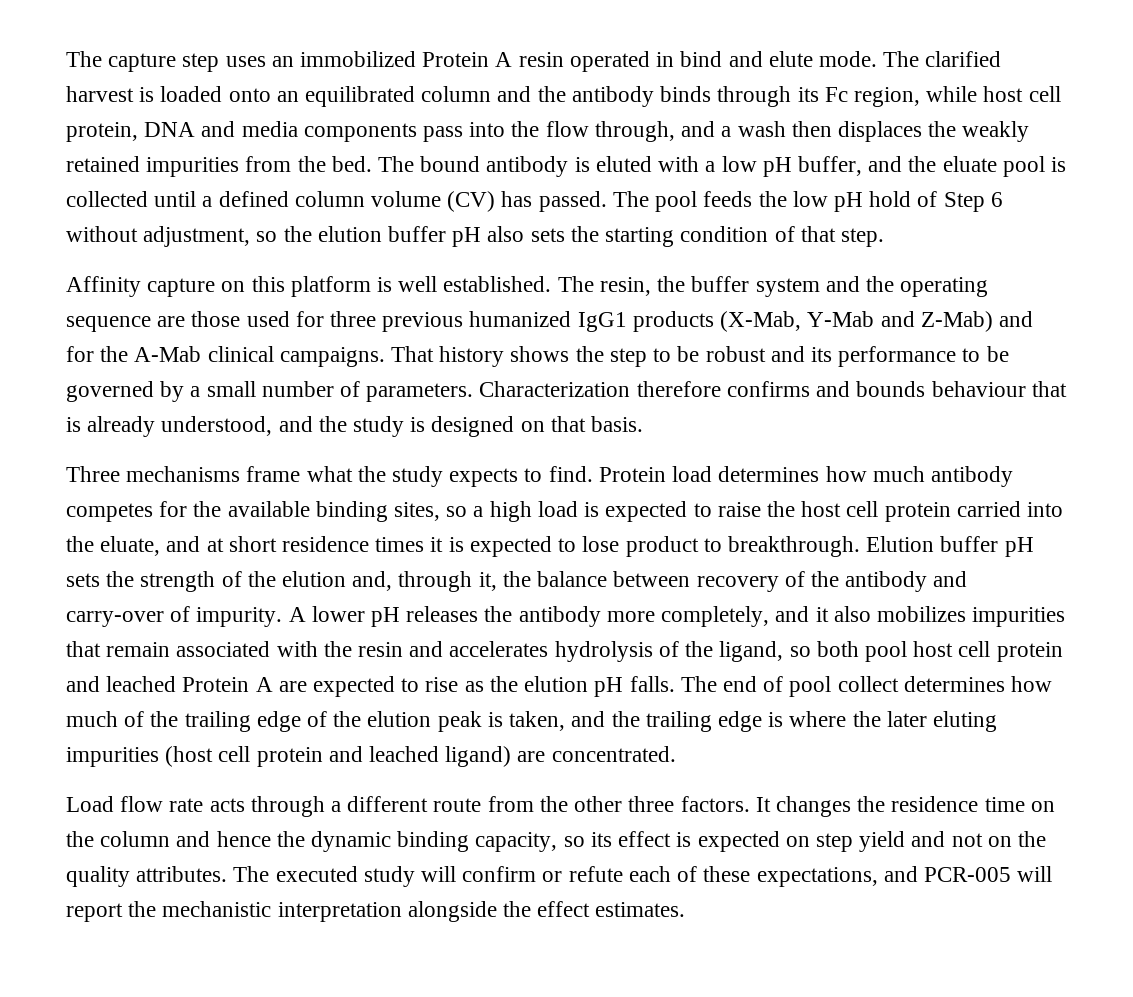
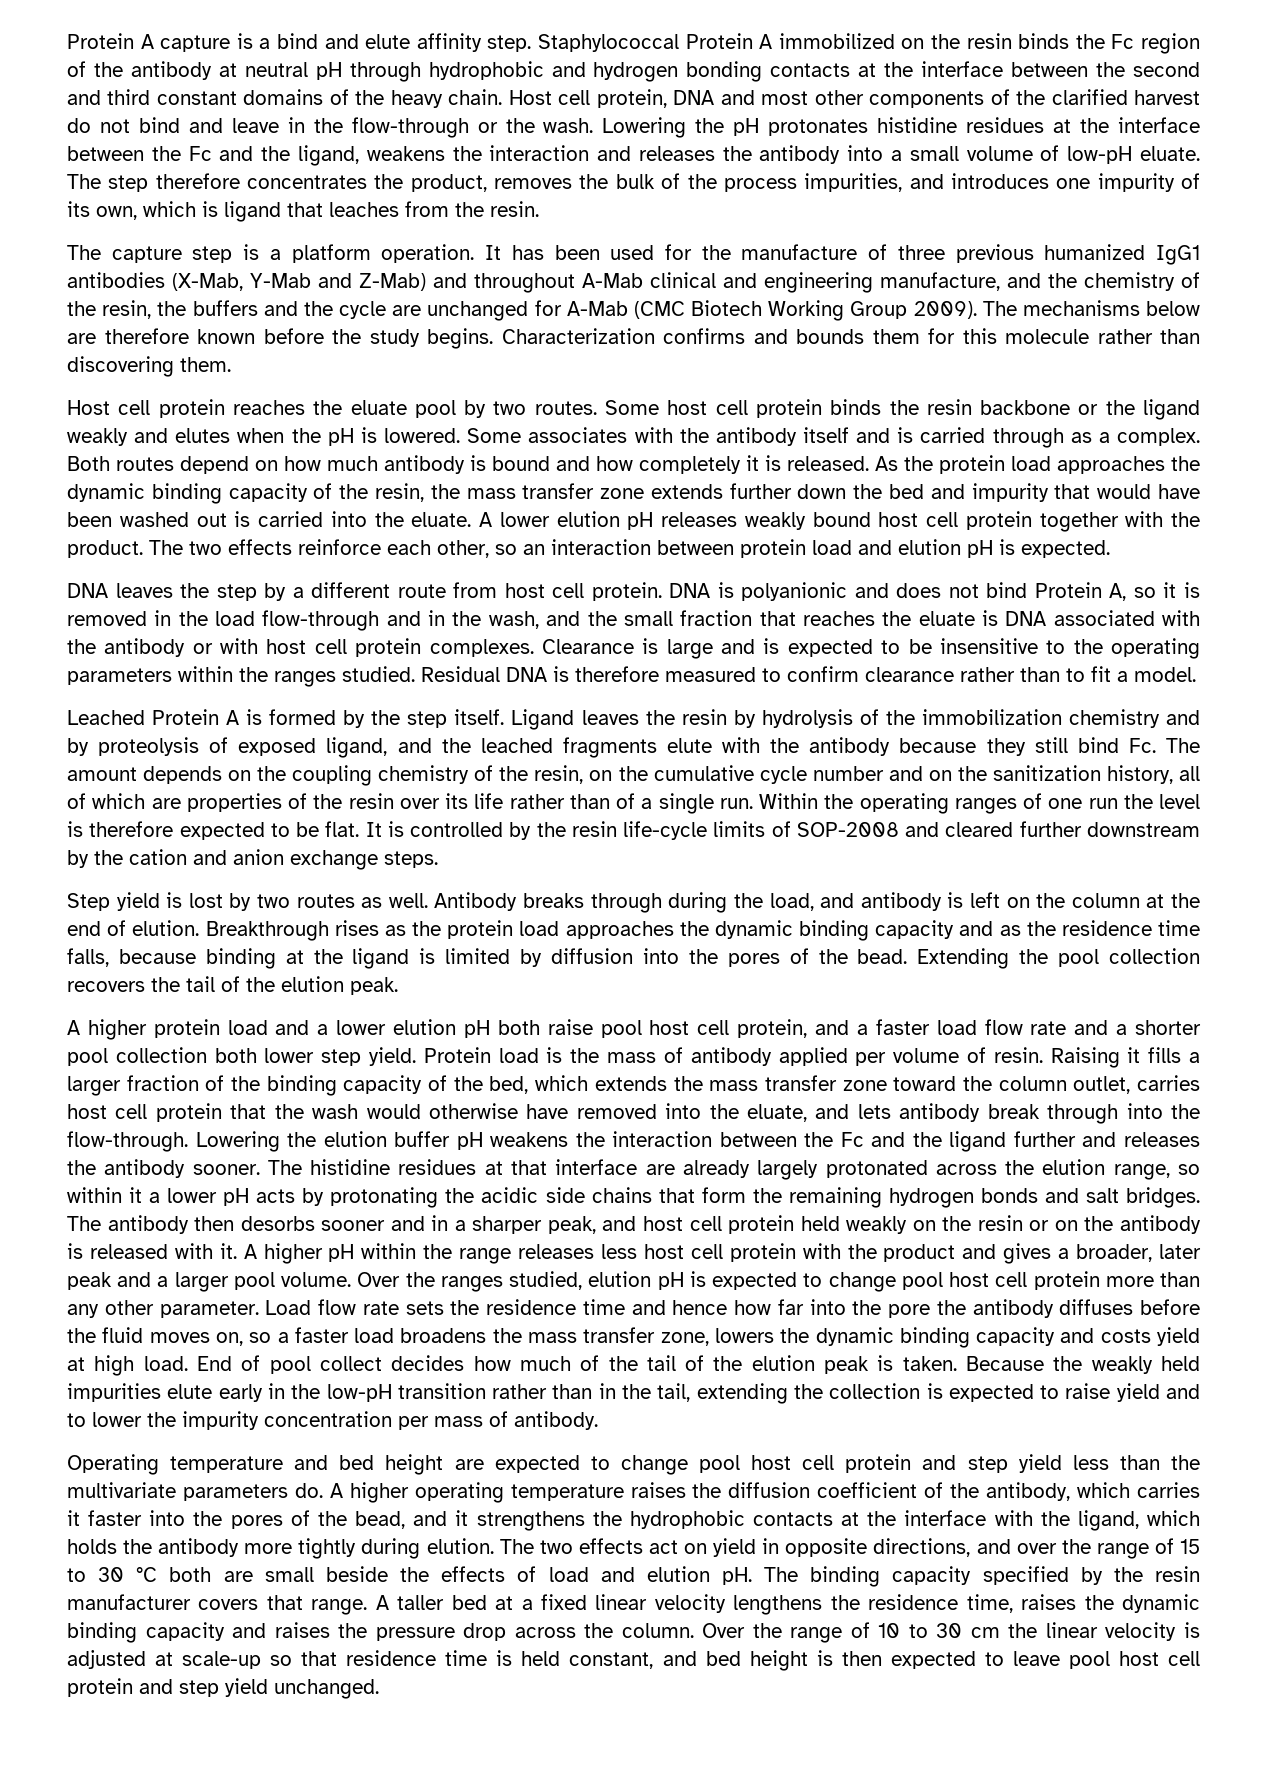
[66,51,1002,72] [66,86,1061,107] [66,121,1030,142] [66,156,1066,177] [66,191,1003,212] [66,226,884,247] [66,276,989,297] [66,311,324,332] The capture step uses an immobilized Protein A resin operated in bind and elute mode. The clarified harvest is loaded onto an equilibrated column and the antibody binds through its Fc region, while host cell protein, DNA and media components pass into the flow through, and a wash then displaces the weakly retained impurities from the bed. The bound antibody is eluted with a low pH buffer, and the eluate pool is collected until a defined column volume (CV) has passed. The pool feeds the low pH hold of Step 6 without adjustment, so the elution buffer pH also sets the starting condition of that step. // Affinity capture on this platform is well established. The resin, the buffer system and the operating sequence are those used for -> [67,33,1200,54] [67,61,1201,82] [67,89,1201,108] [67,117,1200,138] [67,145,1200,166] [67,173,1200,192] [67,201,539,222] [67,244,888,263] Protein A capture is a bind and elute affinity step. Staphylococcal Protein A immobilized on the resin binds the Fc region of the antibody at neutral pH through hydrophobic and hydrogen bonding contacts at the interface between the second and third constant domains of the heavy chain. Host cell protein, DNA and most other components of the clarified harvest do not bind and leave in the flow-through or the wash. Lowering the pH protonates histidine residues at the interface between the Fc and the ligand, weakens the interaction and releases the antibody into a small volume of low-pH eluate. The step therefore concentrates the product, removes the bulk of the process impurities, and introduces one impurity of its own, which is ligand that leaches from the resin. // The capture step is a platform operation. It has been used for the manufacture of
[632,311,714,332] products -> [67,272,165,288] antibodies
[66,346,1009,367] [66,381,1067,402] [66,416,644,437] [66,466,1013,487] [66,501,1063,522] [66,536,1034,557] [66,571,968,592] [66,606,1066,627] [66,641,1063,662] [66,676,1052,697] [66,711,997,732] [66,746,676,767] [66,796,1055,817] [66,831,1046,852] [66,866,1053,887] [66,901,686,922] for the A-Mab clinical campaigns. That history shows the step to be robust and its performance to be governed by a small number of parameters. Characterization therefore confirms and bounds behaviour that is already understood, and the study is designed on that basis. // Three mechanisms frame what the study expects to find. Protein load determines how much antibody competes for the available binding sites, so a high load is expected to raise the host cell protein carried into the eluate, and at short residence times it is expected to lose product to breakthrough. Elution buffer pH sets the strength of the elution and, through it, the balance between recovery of the antibody and carry-over of impurity. A lower pH releases the antibody more completely, and it also mobilizes impurities that remain associated with the resin and accelerates hydrolysis of the ligand, so both pool host cell protein and leached Protein A are expected to rise as the elution pH falls. The end of pool collect determines how much of the trailing edge of the elution peak is taken, and the trailing edge is where the later eluting impurities (host cell protein and leached ligand) are concentrated. // Load flow rate acts through a different route from the other three factors. It changes the residence time on the column and hence the dynamic binding capacity, so its effect is expected on step yield and not on the quality attributes. The executed study will confirm or refute each of these expectations, and PCR-005 will report the mechanistic interpretation alongside the effect estimates. -> [474,272,1200,293] [67,300,1200,321] [67,328,1200,349] [67,356,231,377] [67,399,1200,420] [67,427,1200,448] [67,455,1200,474] [67,483,1200,504] [67,511,1200,532] [67,539,1110,558] [67,582,1200,601] [67,610,1201,631] [67,638,1200,659] [67,666,1196,687] [67,709,1200,730] [67,737,1200,758] [67,765,1200,786] [67,793,1200,814] [67,821,1201,840] [67,849,438,870] [67,892,1200,913] [67,920,1200,941] [67,948,1201,969] [67,976,398,995] [67,1019,1201,1040] [67,1047,1201,1068] [67,1075,1201,1096] [67,1103,1201,1124] [67,1131,1200,1152] [67,1159,1200,1180] [67,1187,1200,1208] [67,1215,1201,1234] [67,1243,1201,1264] [67,1271,1200,1292] [67,1299,1200,1318] [67,1327,1200,1348] [67,1355,1201,1376] [67,1383,1200,1404] [67,1411,598,1430] [67,1454,1200,1475] [67,1482,1200,1503] [67,1510,1200,1531] [67,1538,1200,1559] [67,1566,1200,1587] [67,1594,1200,1615] [67,1622,1200,1643] [67,1650,1200,1671] [67,1678,379,1699] throughout A-Mab clinical and engineering manufacture, and the chemistry of the resin, the buffers and the cycle are unchanged for A-Mab (CMC Biotech Working Group 2009). The mechanisms below are therefore known before the study begins. Characterization confirms and bounds them for this molecule rather than discovering them. // Host cell protein reaches the eluate pool by two routes. Some host cell protein binds the resin backbone or the ligand weakly and elutes when the pH is lowered. Some associates with the antibody itself and is carried through as a complex. Both routes depend on how much antibody is bound and how completely it is released. As the protein load approaches the dynamic binding capacity of the resin, the mass transfer zone extends further down the bed and impurity that would have been washed out is carried into the eluate. A lower elution pH releases weakly bound host cell protein together with the product. The two effects reinforce each other, so an interaction between protein load and elution pH is expected. // DNA leaves the step by a different route from host cell protein. DNA is polyanionic and does not bind Protein A, so it is removed in the load flow-through and in the wash, and the small fraction that reaches the eluate is DNA associated with the antibody or with host cell protein complexes. Clearance is large and is expected to be insensitive to the operating parameters within the ranges studied. Residual DNA is therefore measured to confirm clearance rather than to fit a model. // Leached Protein A is formed by the step itself. Ligand leaves the resin by hydrolysis of the immobilization chemistry and by proteolysis of exposed ligand, and the leached fragments elute with the antibody because they still bind Fc. The amount depends on the coupling chemistry of the resin, on the cumulative cycle number and on the sanitization history, all of which are properties of the resin over its life rather than of a single run. Within the operating ranges of one run the level is therefore expected to be flat. It is controlled by the resin life-cycle limits of SOP-2008 and cleared further downstream by the cation and anion exchange steps. // Step yield is lost by two routes as well. Antibody breaks through during the load, and antibody is left on the column at the end of elution. Breakthrough rises as the protein load approaches the dynamic binding capacity and as the residence time falls, because binding at the ligand is limited by diffusion into the pores of the bead. Extending the pool collection recovers the tail of the elution peak. // A higher protein load and a lower elution pH both raise pool host cell protein, and a faster load flow rate and a shorter pool collection both lower step yield. Protein load is the mass of antibody applied per volume of resin. Raising it fills a larger fraction of the binding capacity of the bed, which extends the mass transfer zone toward the column outlet, carries host cell protein that the wash would otherwise have removed into the eluate, and lets antibody break through into the flow-through. Lowering the elution buffer pH weakens the interaction between the Fc and the ligand further and releases the antibody sooner. The histidine residues at that interface are already largely protonated across the elution range, so within it a lower pH acts by protonating the acidic side chains that form the remaining hydrogen bonds and salt bridges. The antibody then desorbs sooner and in a sharper peak, and host cell protein held weakly on the resin or on the antibody is released with it. A higher pH within the range releases less host cell protein with the product and gives a broader, later peak and a larger pool volume. Over the ranges studied, elution pH is expected to change pool host cell protein more than any other parameter. Load flow rate sets the residence time and hence how far into the pore the antibody diffuses before the fluid moves on, so a faster load broadens the mass transfer zone, lowers the dynamic binding capacity and costs yield at high load. End of pool collect decides how much of the tail of the elution peak is taken. Because the weakly held impurities elute early in the low-pH transition rather than in the tail, extending the collection is expected to raise yield and to lower the impurity concentration per mass of antibody. // Operating temperature and bed height are expected to change pool host cell protein and step yield less than the multivariate parameters do. A higher operating temperature raises the diffusion coefficient of the antibody, which carries it faster into the pores of the bead, and it strengthens the hydrophobic contacts at the interface with the ligand, which holds the antibody more tightly during elution. The two effects act on yield in opposite directions, and over the range of 15 to 30 °C both are small beside the effects of load and elution pH. The binding capacity specified by the resin manufacturer covers that range. A taller bed at a fixed linear velocity lengthens the residence time, raises the dynamic binding capacity and raises the pressure drop across the column. Over the range of 10 to 30 cm the linear velocity is adjusted at scale-up so that residence time is held constant, and bed height is then expected to leave pool host cell protein and step yield unchanged.

